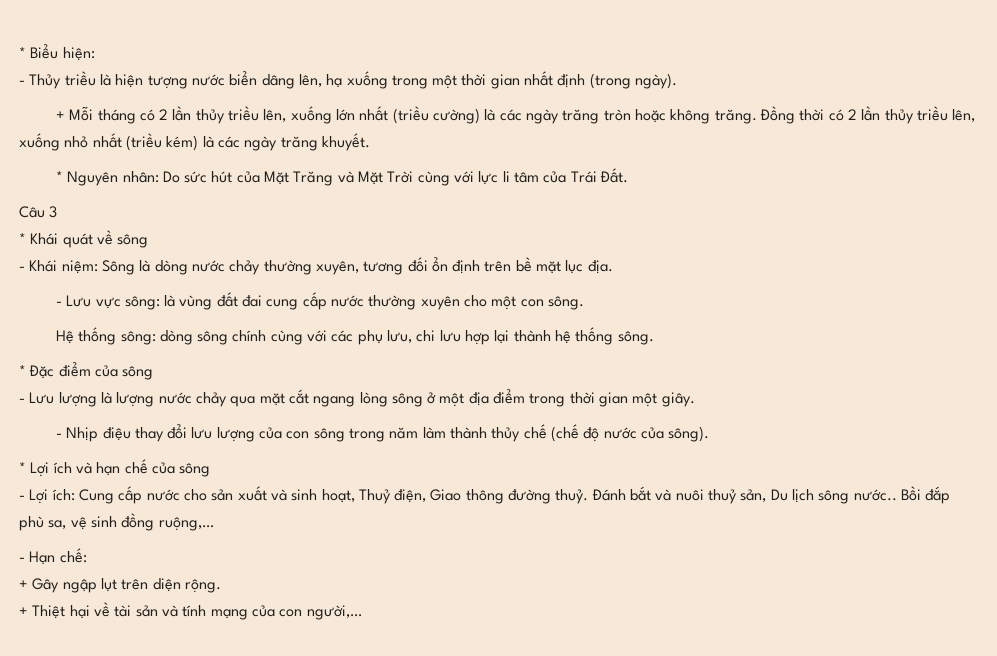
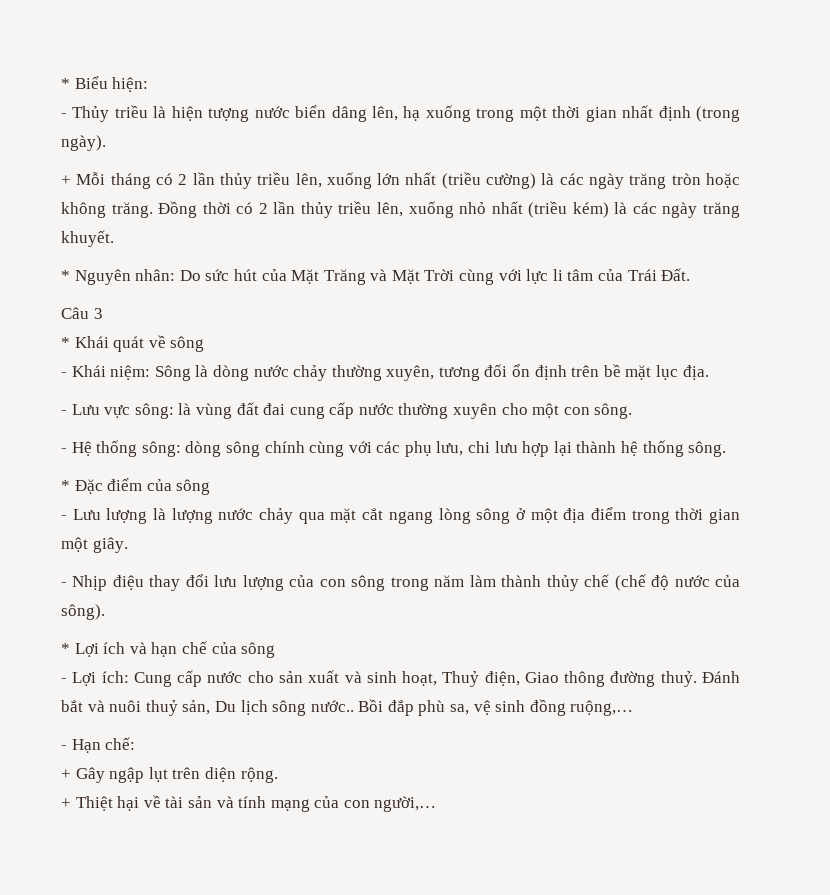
(584, 303) none -> [61,448,67,453] -

